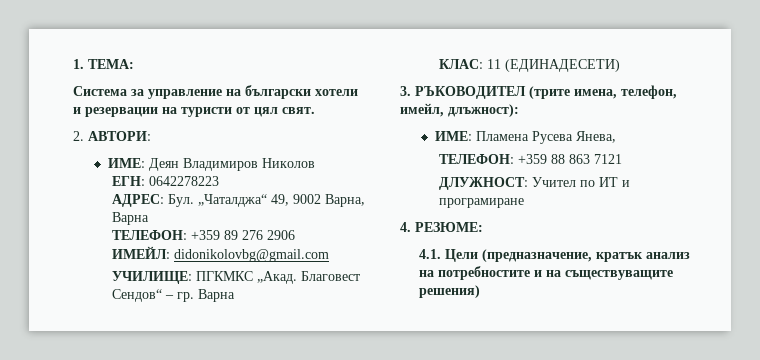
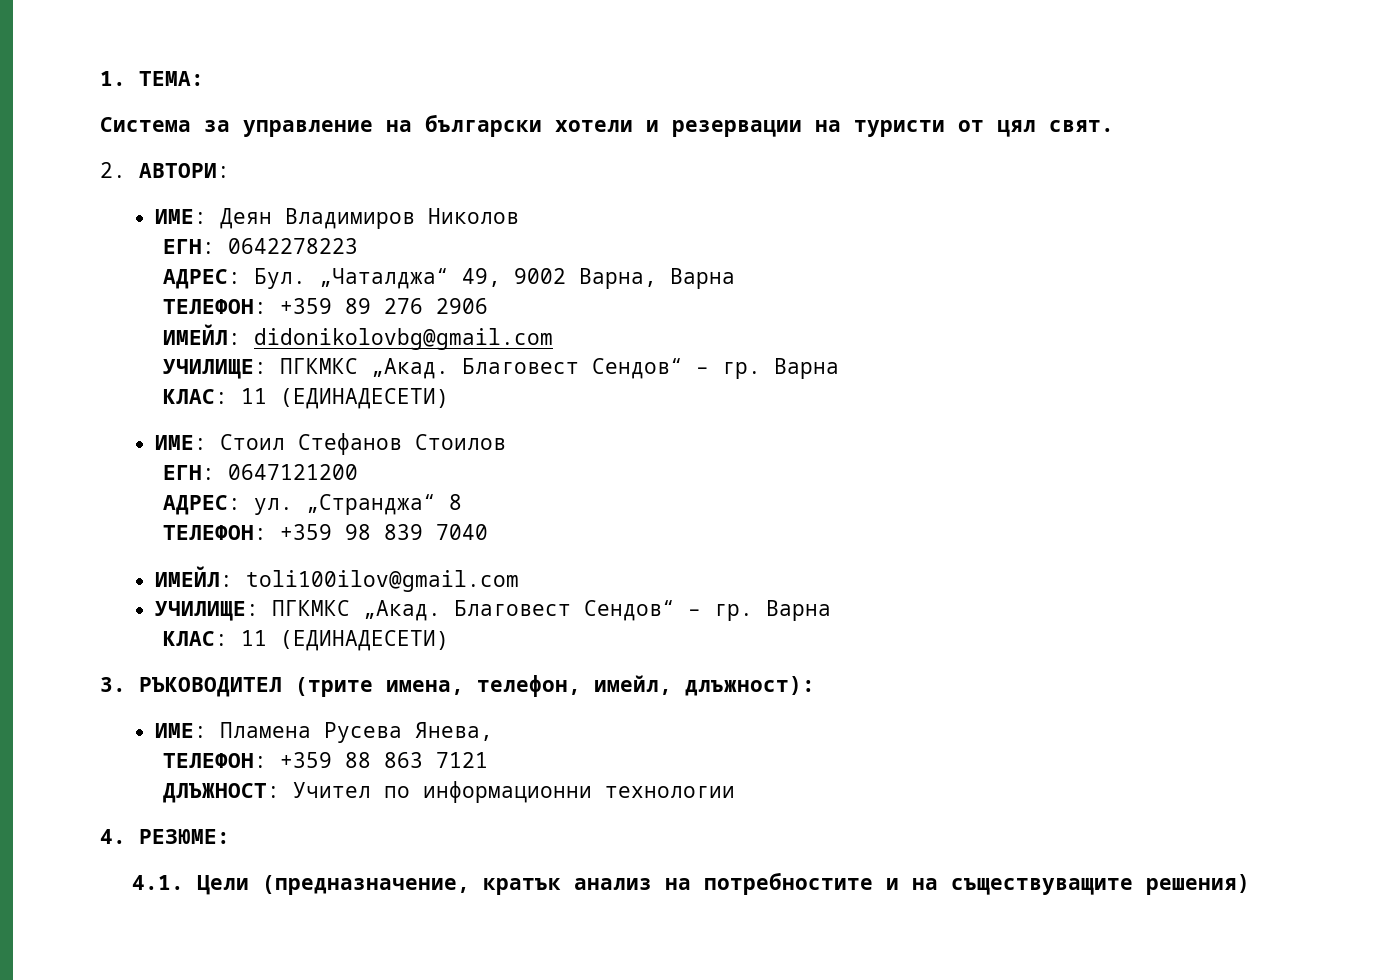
(620, 65) none -> [154,433,506,455] [163,464,359,480] [163,494,463,515] [163,524,489,540] [154,566,519,592] [154,600,831,621] [163,630,450,651] // ИМЕ: Стоил Стефанов Стоилов // ЕГН: 0647121200 // АДРЕС: ул. „Странджа“ 8 // ТЕЛЕФОН: +359 98 839 7040 // ИМЕЙЛ: toli100ilov@gmail.com // УЧИЛИЩЕ: ПГКМКС „Акад. Благовест Сендов“ – гр. Варна // КЛАС: 11 (ЕДИНАДЕСЕТИ)
[438,177,528,190] ДЛУЖНОСТ: -> [163,783,281,803] ДЛЪЖНОСТ:
[598,177,630,187] [438,198,524,208] ИТ и програмиране -> [423,781,736,803] информационни технологии

